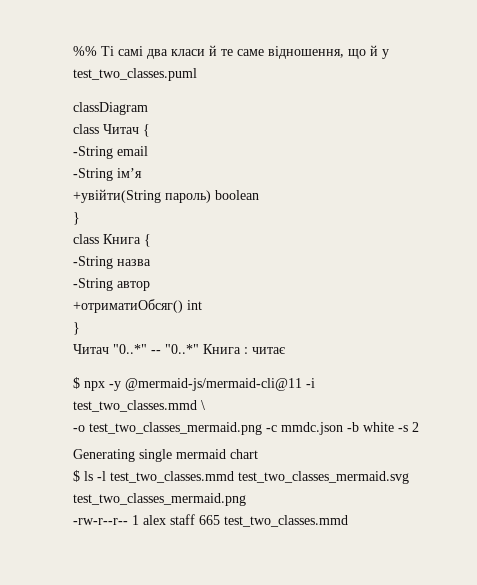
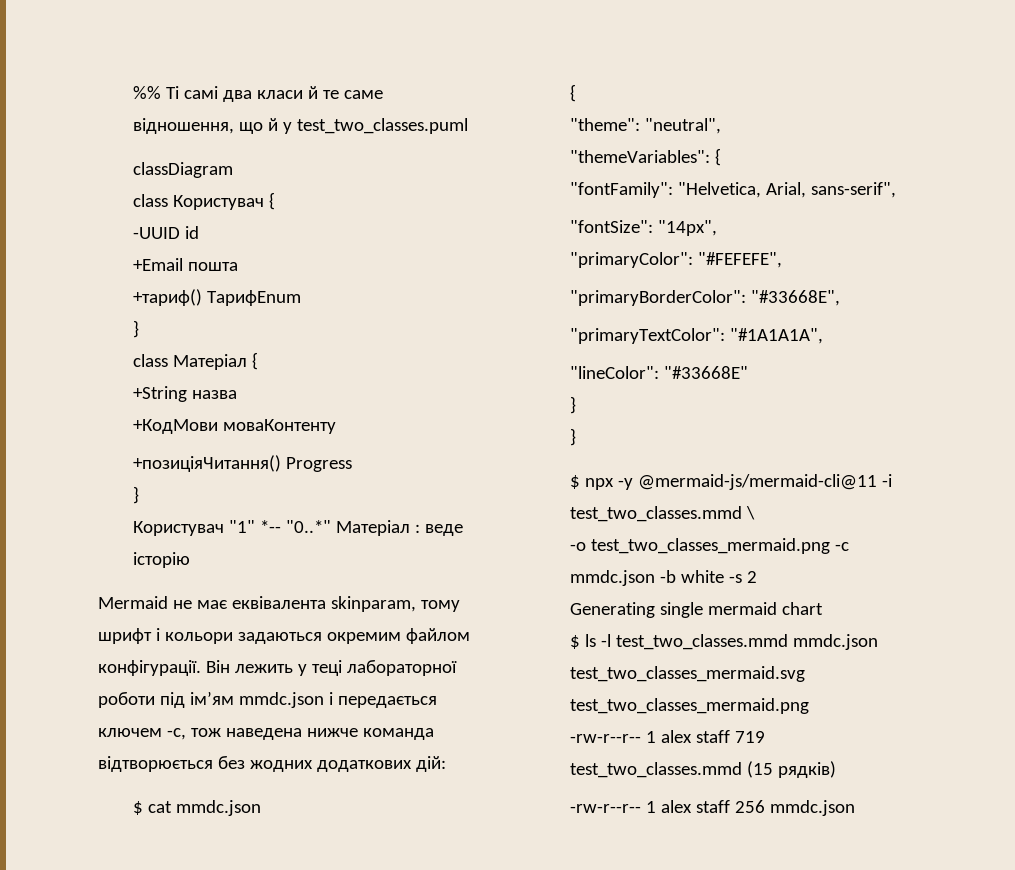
[103,124,151,137] [73,146,149,159] [73,168,143,181] [73,189,260,203] Читач { // -String email // -String імʼя // +увійти(String пароль) boolean -> [173,192,276,210] [133,226,200,239] [133,258,239,271] [133,289,302,306] Користувач { // -UUID id // +Email пошта // +тариф() ТарифEnum
[103,234,152,247] [73,256,114,269] Книга { // -String -> [173,352,259,370] [133,386,188,402] Матеріал { // +String
[73,278,151,291] [73,299,203,313] [73,322,81,335] [73,344,286,354] -String автор // +отриматиОбсяг() int // } // Читач "0..*" -- "0..*" Книга : читає -> [133,419,337,434] [133,455,353,472] [133,486,140,504] [133,520,464,536] [133,552,191,568] [98,596,460,612] [98,628,470,644] [98,660,457,676] [98,691,437,708] [98,728,434,740] [98,756,446,772] [133,800,262,816] [570,84,577,102] [570,118,722,134] [570,148,722,166] [570,182,897,198] [570,220,718,236] [570,252,783,268] [570,290,841,306] [570,328,824,344] [570,366,749,379] [570,396,577,414] [570,428,577,446] +КодМови моваКонтенту // +позиціяЧитання() Progress // } // Користувач "1" *-- "0..*" Матеріал : веде історію // Mermaid не має еквівалента skinparam, тому шрифт і кольори задаються окремим файлом конфігурації. Він лежить у теці лабораторної роботи під імʼям mmdc.json і передається ключем -c, тож наведена нижче команда відтворюється без жодних додаткових дій: // $ cat mmdc.json // { // "theme": "neutral", // "themeVariables": { // "fontFamily": "Helvetica, Arial, sans-serif", // "fontSize": "14px", // "primaryColor": "#FEFEFE", // "primaryBorderColor": "#33668E", // "primaryTextColor": "#1A1A1A", // "lineColor": "#33668E" // } // }
(235, 477) none -> [793,634,879,650] mmdc.json
[199,515,349,527] 665 test_two_classes.mmd -> [735,731,766,743] [570,761,837,778] [570,800,856,816] 719 test_two_classes.mmd (15 рядків) // -rw-r--r-- 1 alex staff 256 mmdc.json

